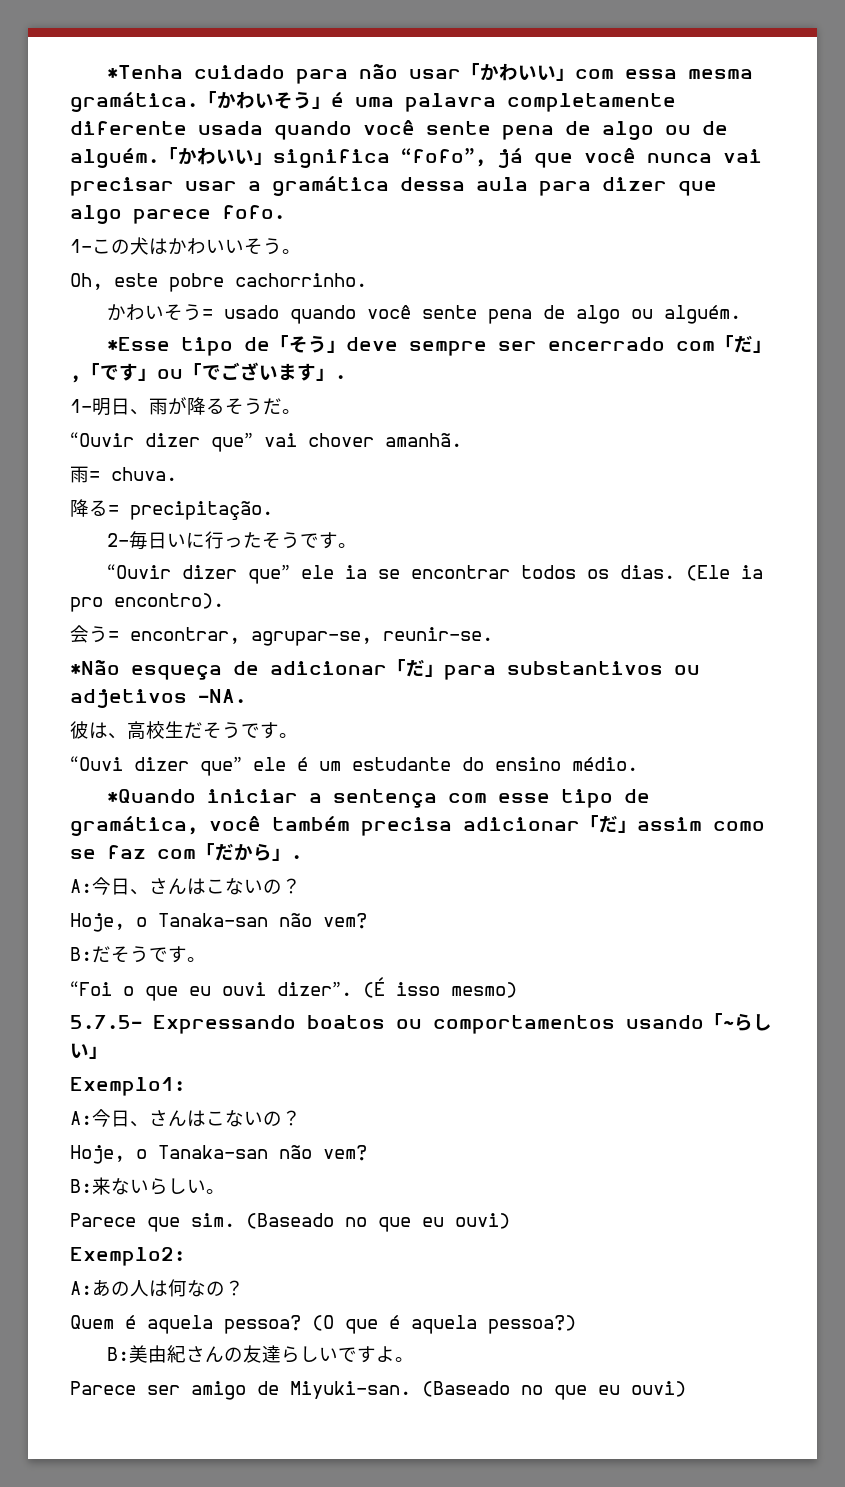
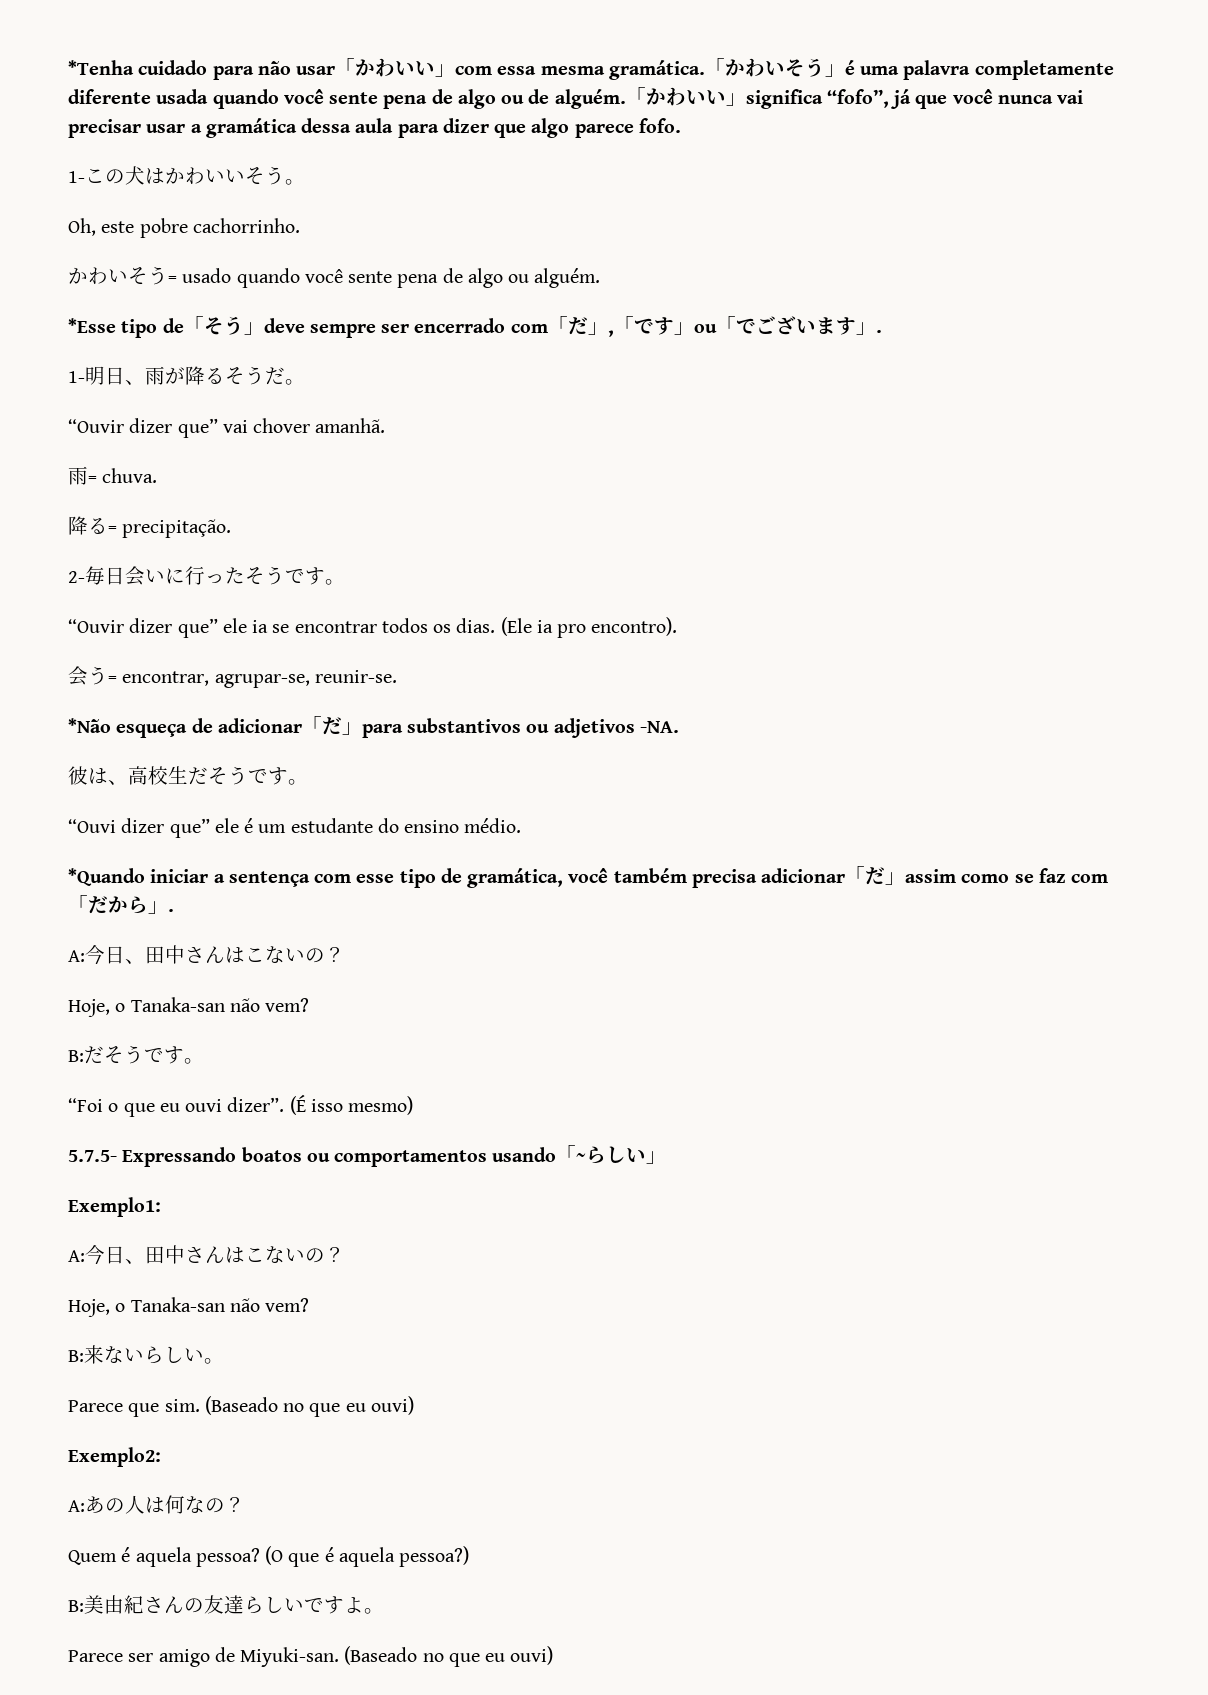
(168, 540) none -> [125,566,145,586] 会
(149, 892) none -> [145,945,185,964] 田中
(149, 1124) none -> [145,1245,185,1264] 田中

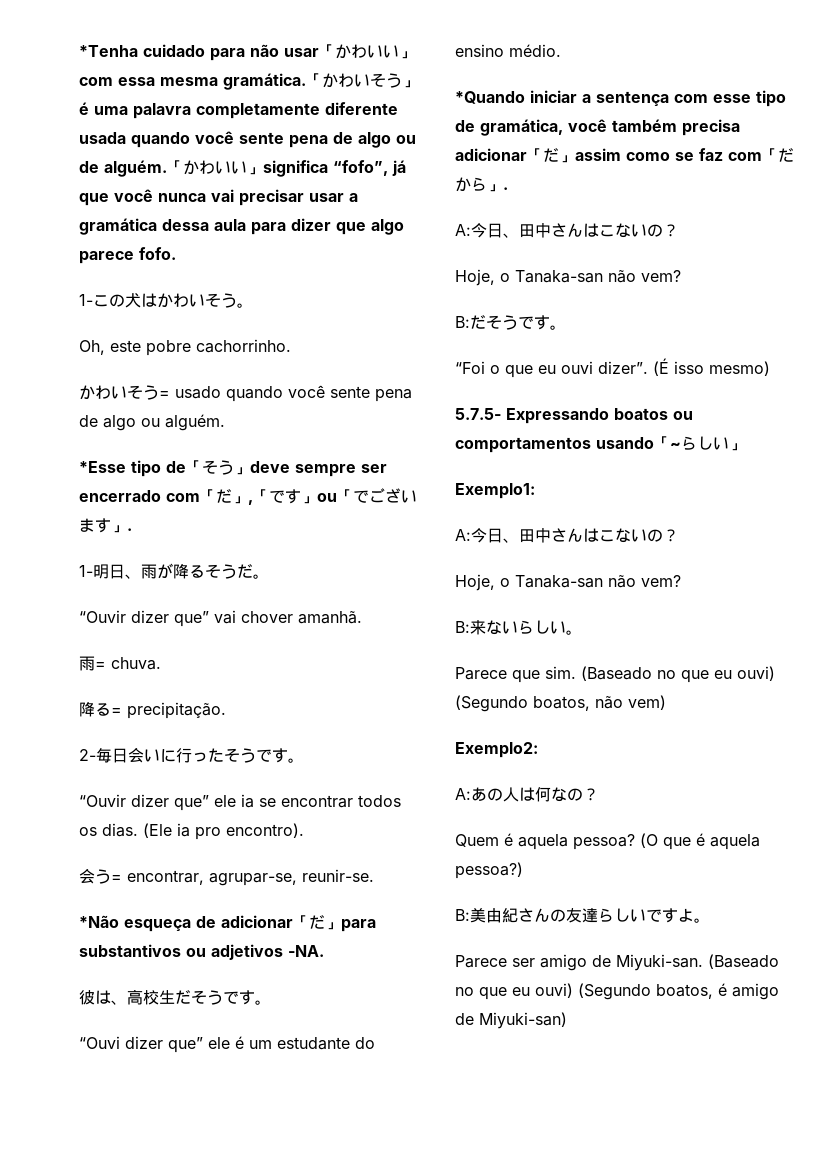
[225,169,245,183] い -> (205, 300) none
(414, 1405) none -> [455,695,666,712] (Segundo boatos, não vem)
(554, 1655) none -> [578,983,779,1000] [455,1012,567,1029] (Segundo boatos, é amigo de Miyuki-san)

